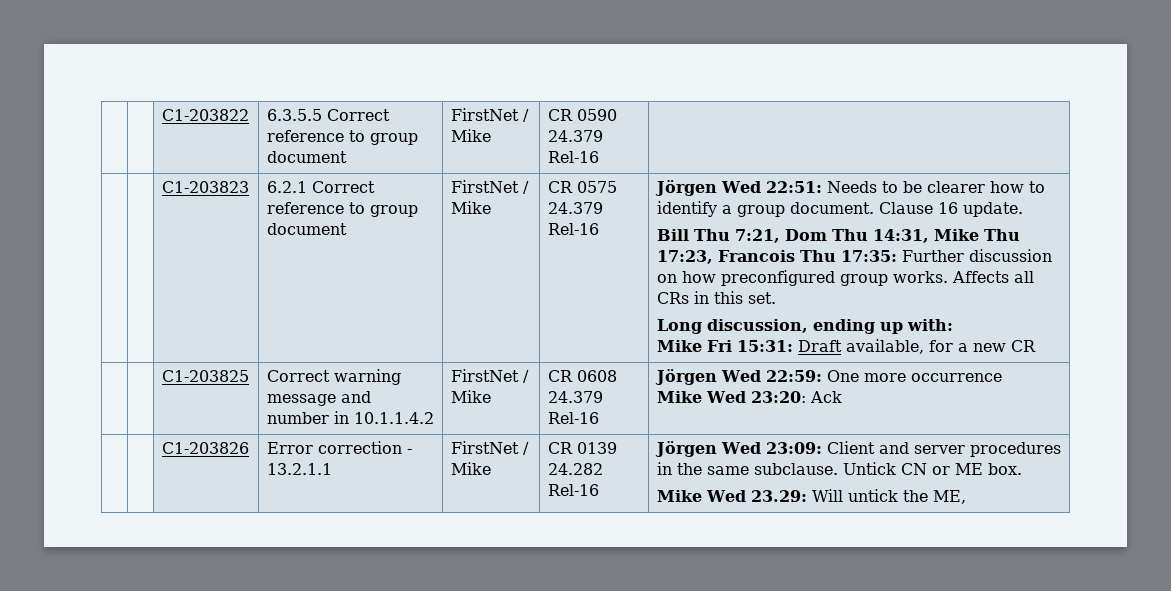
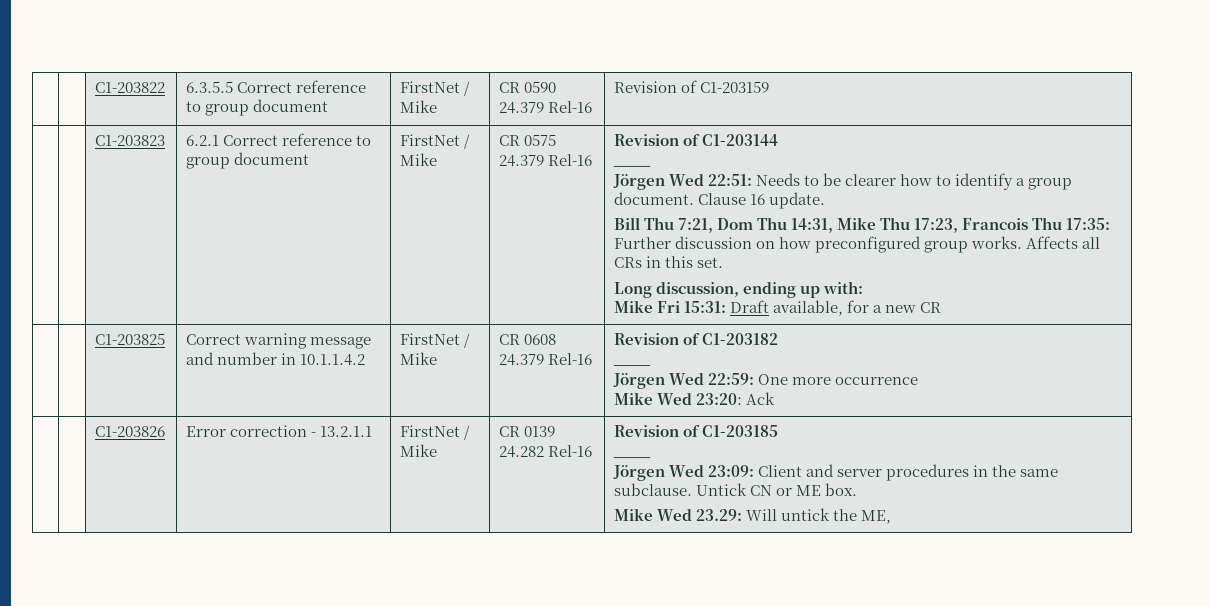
(599, 157) none -> [613,80,769,93] Revision of C1-203159
(599, 229) none -> [613,134,778,146] [612,166,650,167] Revision of C1-203144 // ____ //
(599, 418) none -> [613,333,778,345] [612,365,650,366] Revision of C1-203182 // ____ //
(599, 490) none -> [613,425,778,437] [612,457,650,458] Revision of C1-203185 // ____ //

